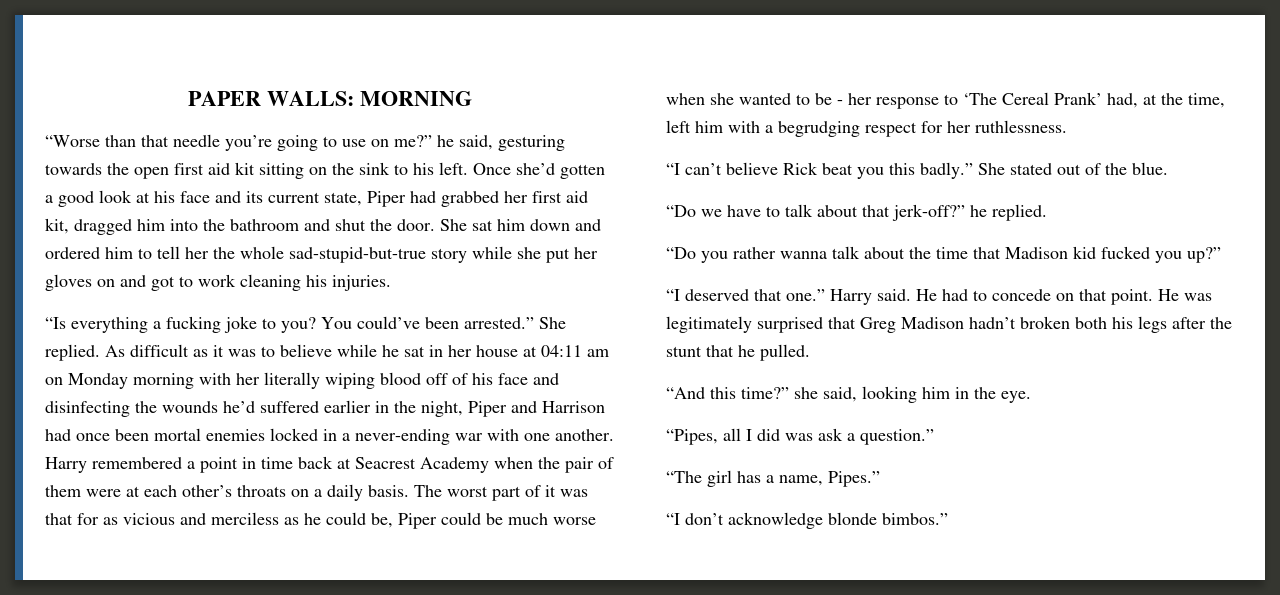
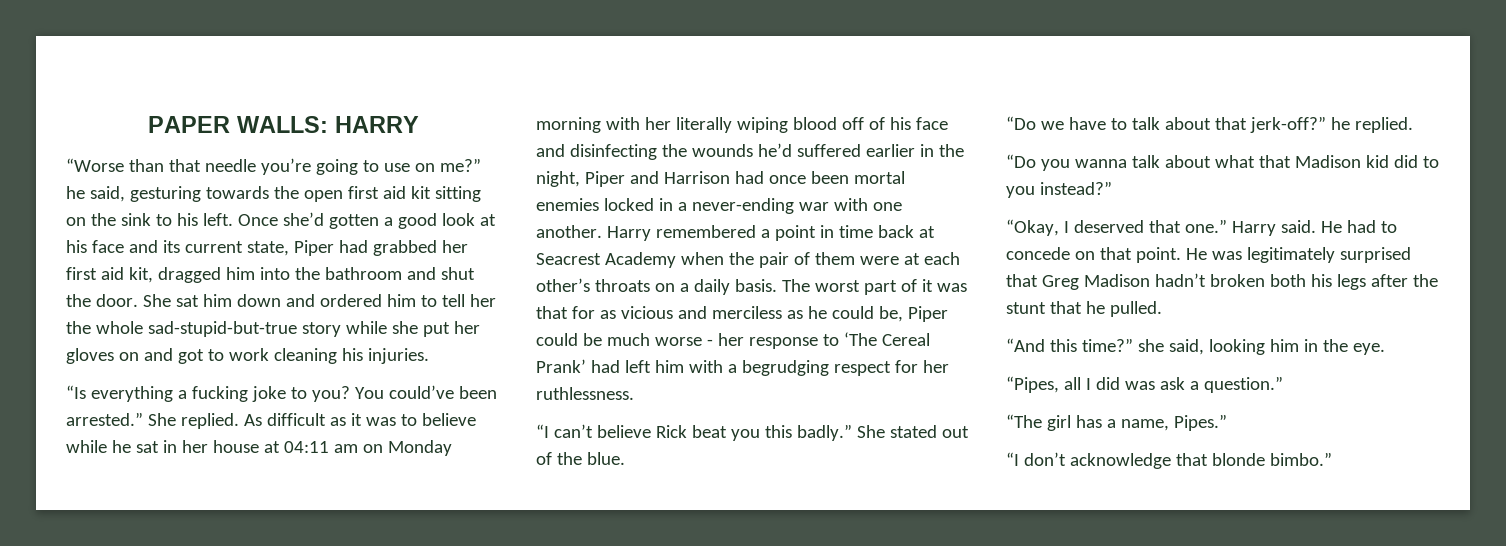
[359,91,472,106] MORNING -> [334,116,419,133] HARRY
[666,93,832,105] when she wanted to be -> (702, 341) none
[1107,93,1225,108] had, at the time, -> [590,360,620,373] had
[733,247,776,259] rather -> (1070, 165) none
[909,247,968,259] the time -> [1214,155,1255,168] what
[1101,246,1221,263] [666,289,680,301] fucked you up?” // “I -> [1393,155,1439,168] [1006,181,1112,198] [1006,219,1069,236] did to you instead?” // “Okay, I
[828,512,948,525] blonde bimbos.” -> [1175,452,1332,466] that blonde bimbo.”

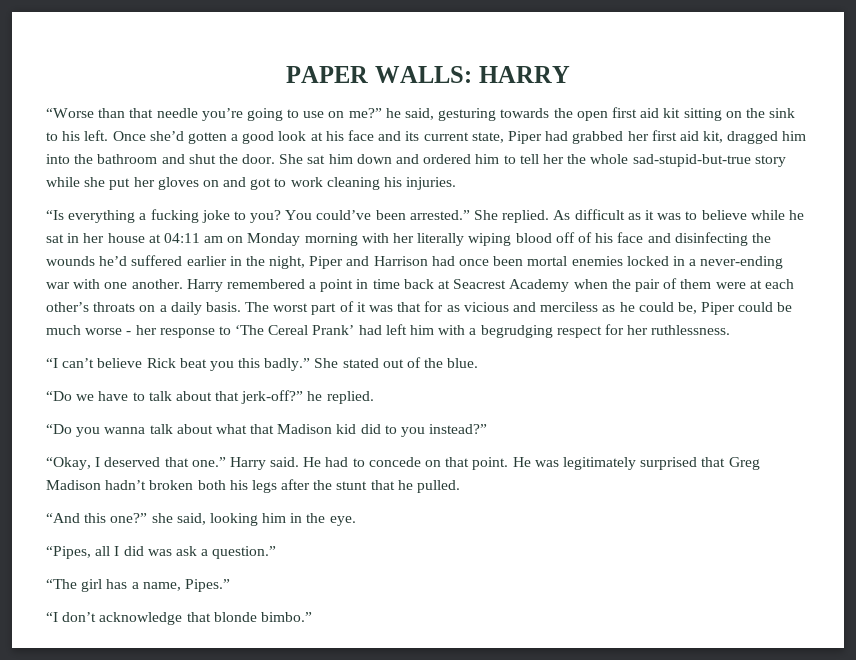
[1081,338,1133,352] time?” -> [110,513,148,523] one?”

